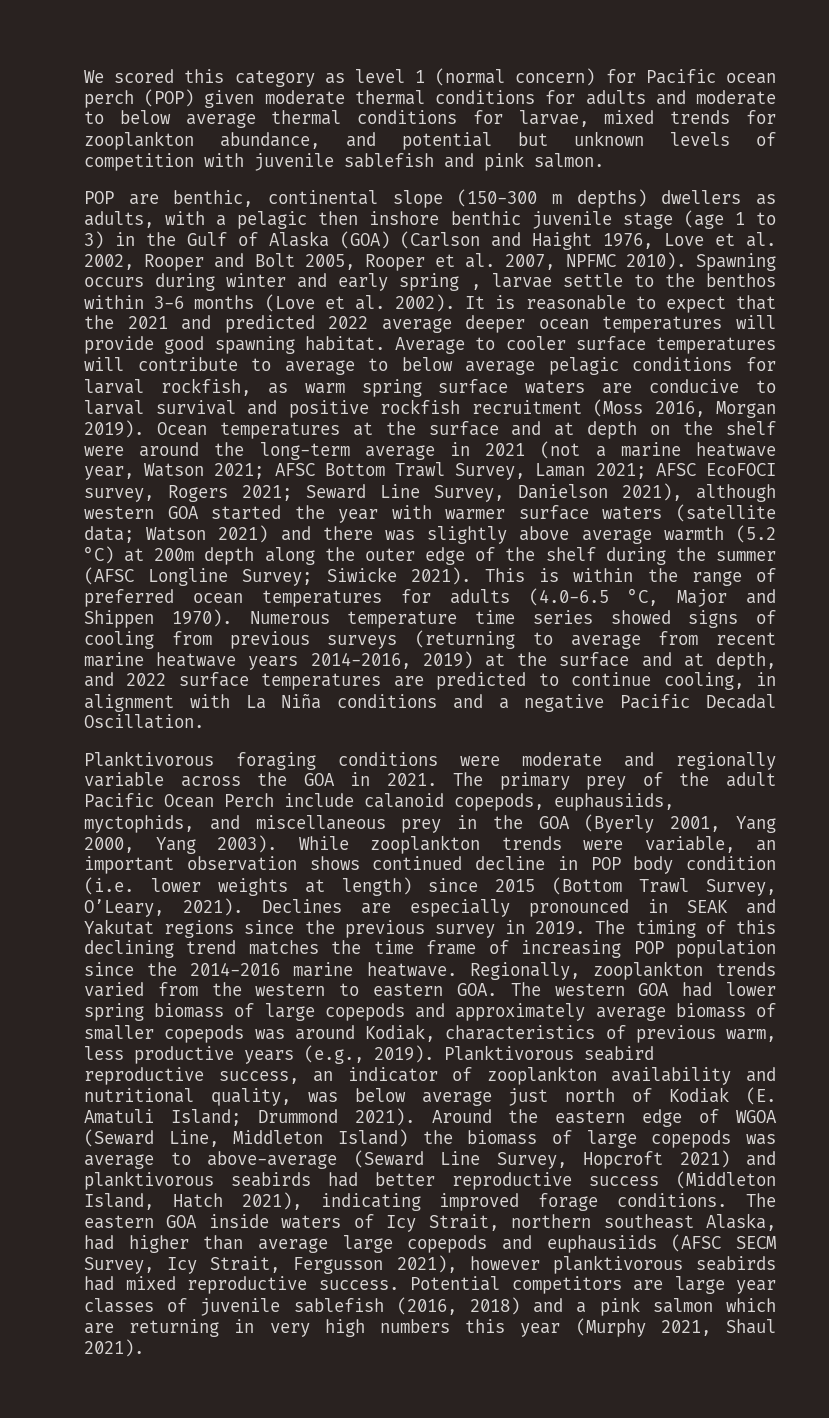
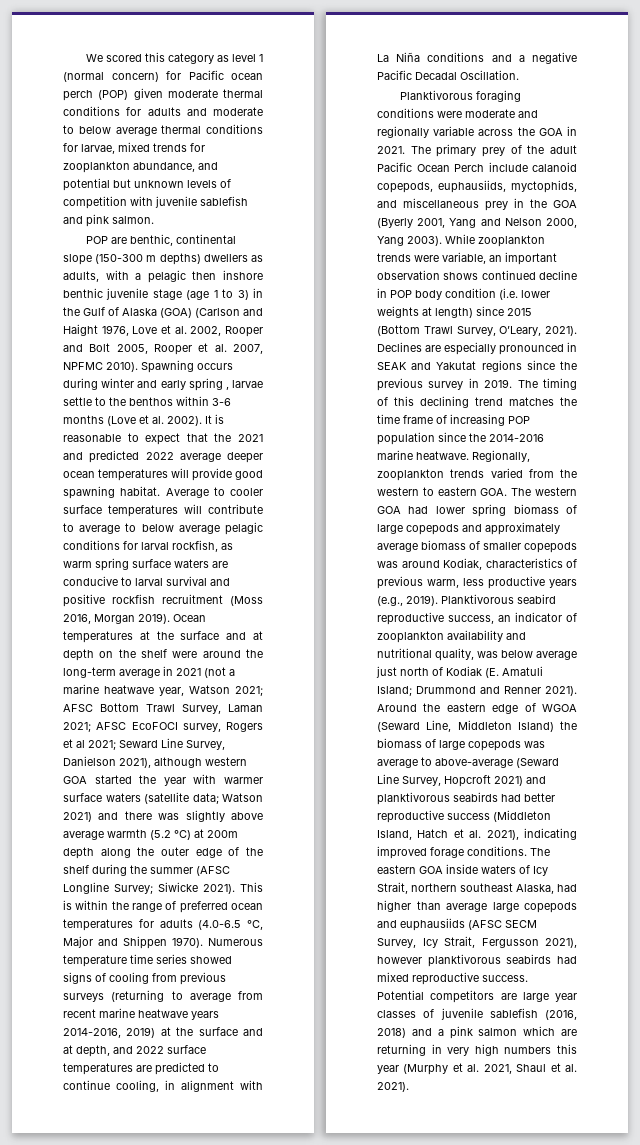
(228, 493) none -> [63,739,85,748] et al
(776, 824) none -> [480,218,542,226] and Nelson
(338, 1116) none -> [480,686,541,694] and Renner
(223, 1200) none -> [453,829,482,838] et al.
[660,1319,776,1336] 2021, Shaul -> [452,1063,577,1074] et al. 2021, Shaul et al.

